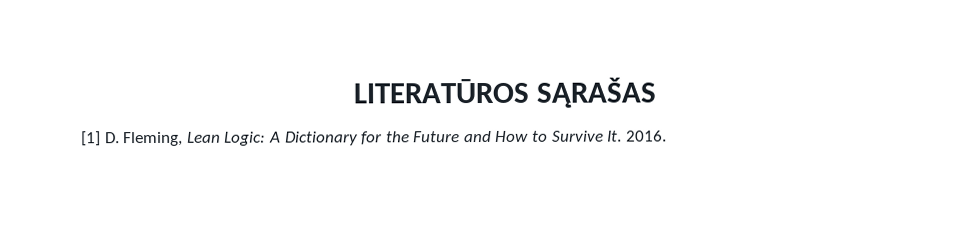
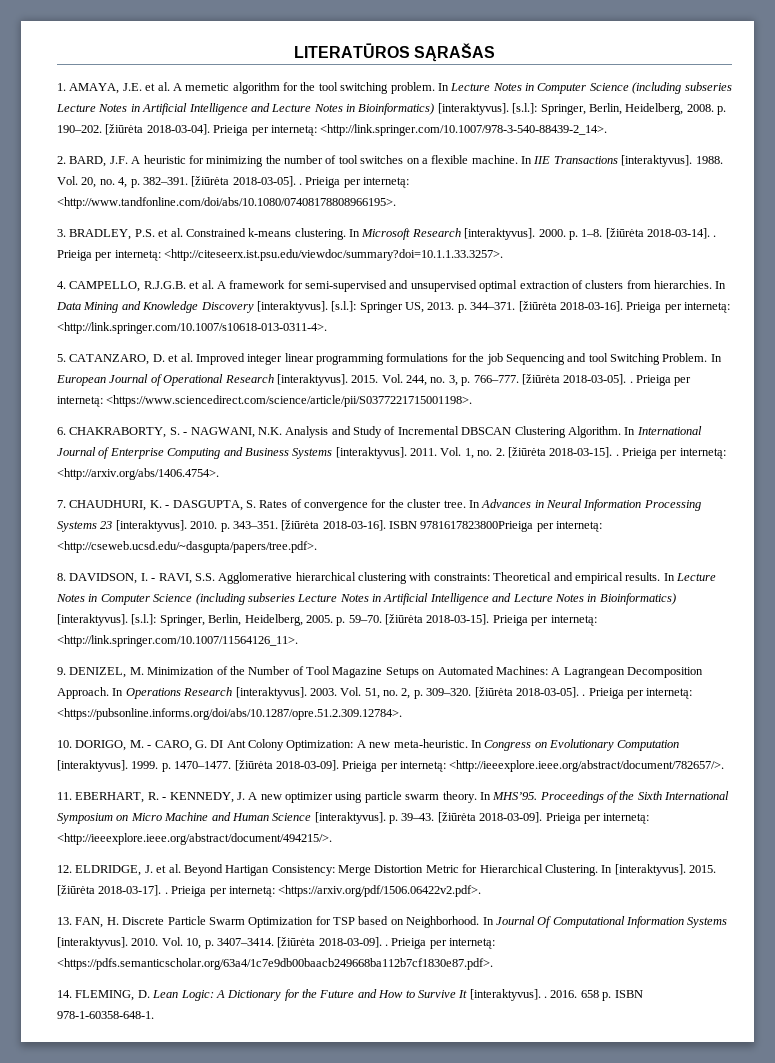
[81,131,184,147] [1] D. Fleming, -> [57,82,732,94] [56,103,726,115] [57,124,608,136] [57,155,723,167] [57,176,410,188] [57,197,396,209] [57,228,717,240] [57,249,504,261] [57,280,727,292] [56,301,730,313] [57,322,327,334] [57,353,722,365] [56,374,692,386] [57,395,473,407] [57,426,702,438] [57,447,726,459] [57,468,219,480] [57,499,701,511] [57,520,603,532] [57,541,317,553] [57,572,716,584] [56,593,676,605] [57,614,597,626] [57,635,298,647] [57,666,703,678] [57,687,693,699] [57,708,402,720] [57,739,680,751] [57,760,725,772] [57,791,730,803] [57,812,650,824] [57,833,332,845] [57,864,716,876] [57,885,482,897] [57,916,728,928] [57,937,496,949] [57,958,493,970] [57,990,150,1001] 1. AMAYA, J.E. et al. A memetic algorithm for the tool switching problem. In Lecture Notes in Computer Science (including subseries Lecture Notes in Artificial Intelligence and Lecture Notes in Bioinformatics) [interaktyvus]. [s.l.]: Springer, Berlin, Heidelberg, 2008. p. 190–202. [žiūrėta 2018-03-04]. Prieiga per internetą: <http://link.springer.com/10.1007/978-3-540-88439-2_14>. // 2. BARD, J.F. A heuristic for minimizing the number of tool switches on a flexible machine. In IIE Transactions [interaktyvus]. 1988. Vol. 20, no. 4, p. 382–391. [žiūrėta 2018-03-05]. . Prieiga per internetą: <http://www.tandfonline.com/doi/abs/10.1080/07408178808966195>. // 3. BRADLEY, P.S. et al. Constrained k-means clustering. In Microsoft Research [interaktyvus]. 2000. p. 1–8. [žiūrėta 2018-03-14]. . Prieiga per internetą: <http://citeseerx.ist.psu.edu/viewdoc/summary?doi=10.1.1.33.3257>. // 4. CAMPELLO, R.J.G.B. et al. A framework for semi-supervised and unsupervised optimal extraction of clusters from hierarchies. In Data Mining and Knowledge Discovery [interaktyvus]. [s.l.]: Springer US, 2013. p. 344–371. [žiūrėta 2018-03-16]. Prieiga per internetą: <http://link.springer.com/10.1007/s10618-013-0311-4>. // 5. CATANZARO, D. et al. Improved integer linear programming formulations for the job Sequencing and tool Switching Problem. In European Journal of Operational Research [interaktyvus]. 2015. Vol. 244, no. 3, p. 766–777. [žiūrėta 2018-03-05]. . Prieiga per internetą: <https://www.sciencedirect.com/science/article/pii/S0377221715001198>. // 6. CHAKRABORTY, S. - NAGWANI, N.K. Analysis and Study of Incremental DBSCAN Clustering Algorithm. In International Journal of Enterprise Computing and Business Systems [interaktyvus]. 2011. Vol. 1, no. 2. [žiūrėta 2018-03-15]. . Prieiga per internetą: <http://arxiv.org/abs/1406.4754>. // 7. CHAUDHURI, K. - DASGUPTA, S. Rates of convergence for the cluster tree. In Advances in Neural Information Processing Systems 23 [interaktyvus]. 2010. p. 343–351. [žiūrėta 2018-03-16]. ISBN 9781617823800Prieiga per internetą: <http://cseweb.ucsd.edu/~dasgupta/papers/tree.pdf>. // 8. DAVIDSON, I. - RAVI, S.S. Agglomerative hierarchical clustering with constraints: Theoretical and empirical results. In Lecture Notes in Computer Science (including subseries Lecture Notes in Artificial Intelligence and Lecture Notes in Bioinformatics) [interaktyvus]. [s.l.]: Springer, Berlin, Heidelberg, 2005. p. 59–70. [žiūrėta 2018-03-15]. Prieiga per internetą: <http://link.springer.com/10.1007/11564126_11>. // 9. DENIZEL, M. Minimization of the Number of Tool Magazine Setups on Automated Machines: A Lagrangean Decomposition Approach. In Operations Research [interaktyvus]. 2003. Vol. 51, no. 2, p. 309–320. [žiūrėta 2018-03-05]. . Prieiga per internetą: <https://pubsonline.informs.org/doi/abs/10.1287/opre.51.2.309.12784>. // 10. DORIGO, M. - CARO, G. DI Ant Colony Optimization: A new meta-heuristic. In Congress on Evolutionary Computation [interaktyvus]. 1999. p. 1470–1477. [žiūrėta 2018-03-09]. Prieiga per internetą: <http://ieeexplore.ieee.org/abstract/document/782657/>. // 11. EBERHART, R. - KENNEDY, J. A new optimizer using particle swarm theory. In MHS’95. Proceedings of the Sixth International Symposium on Micro Machine and Human Science [interaktyvus]. p. 39–43. [žiūrėta 2018-03-09]. Prieiga per internetą: <http://ieeexplore.ieee.org/abstract/document/494215/>. // 12. ELDRIDGE, J. et al. Beyond Hartigan Consistency: Merge Distortion Metric for Hierarchical Clustering. In [interaktyvus]. 2015. [žiūrėta 2018-03-17]. . Prieiga per internetą: <https://arxiv.org/pdf/1506.06422v2.pdf>. // 13. FAN, H. Discrete Particle Swarm Optimization for TSP based on Neighborhood. In Journal Of Computational Information Systems [interaktyvus]. 2010. Vol. 10, p. 3407–3414. [žiūrėta 2018-03-09]. . Prieiga per internetą: <https://pdfs.semanticscholar.org/63a4/1c7e9db00baacb249668ba112b7cf1830e87.pdf>. // 14. FLEMING, D.
[607,130,667,142] It. 2016. -> [458,989,643,1001] [57,1011,154,1019] It [interaktyvus]. . 2016. 658 p. ISBN 978-1-60358-648-1.

